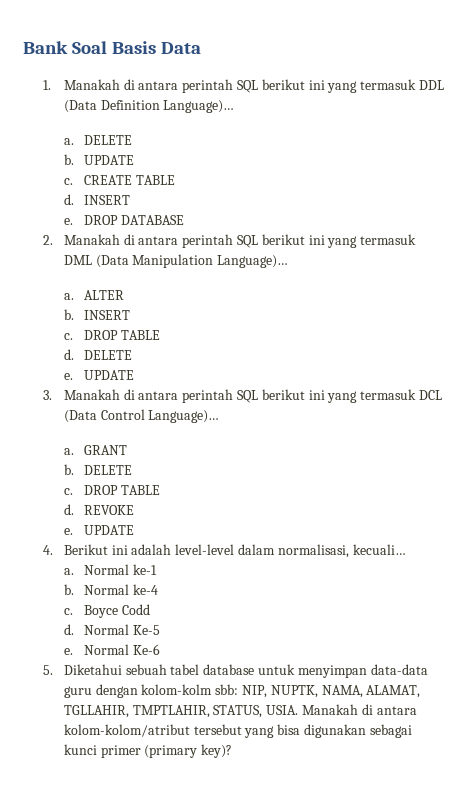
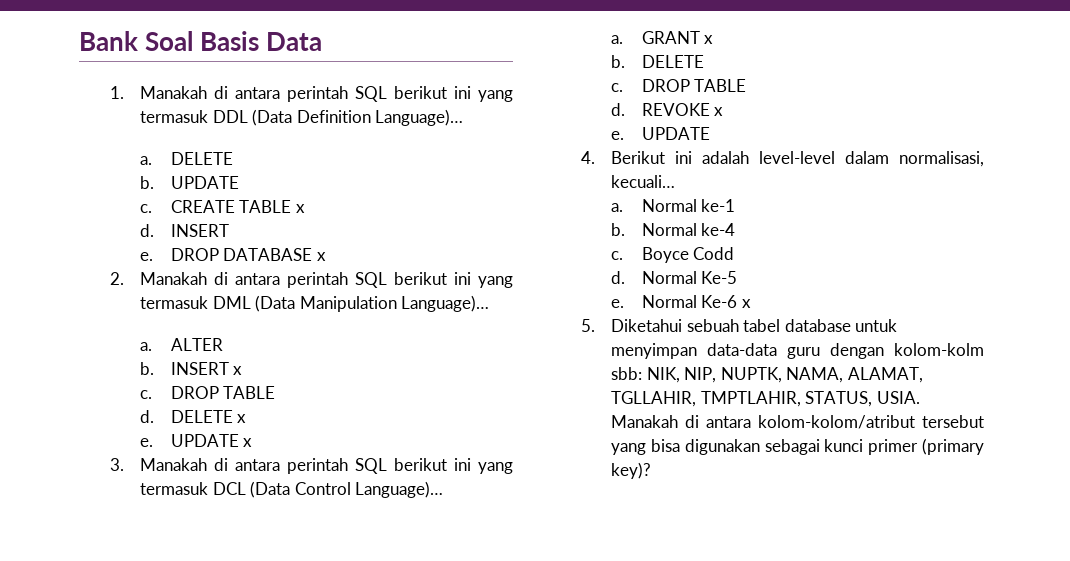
(176, 180) none -> [295,204,305,213] x
(185, 220) none -> [316,252,326,261] x
(131, 315) none -> [233,366,243,375] x
[63,370,135,380] // e. UPDATE -> [237,414,247,423] [140,434,253,447] x // e. UPDATE x
(128, 450) none -> [704,35,714,44] x
(135, 510) none -> [714,107,724,116] x
(161, 649) none -> [741,299,751,308] x
(239, 689) none -> [646,367,680,383] NIK,

